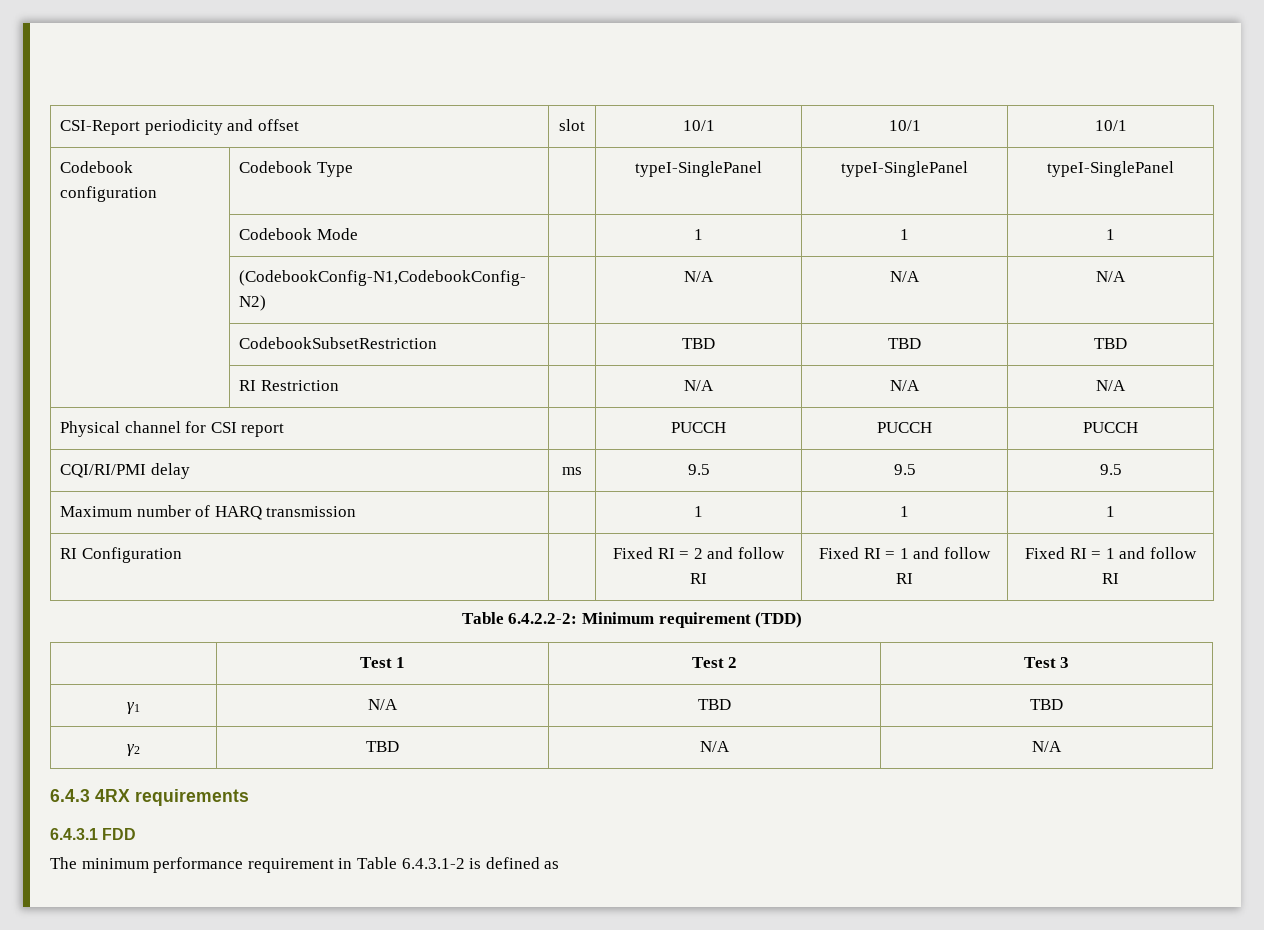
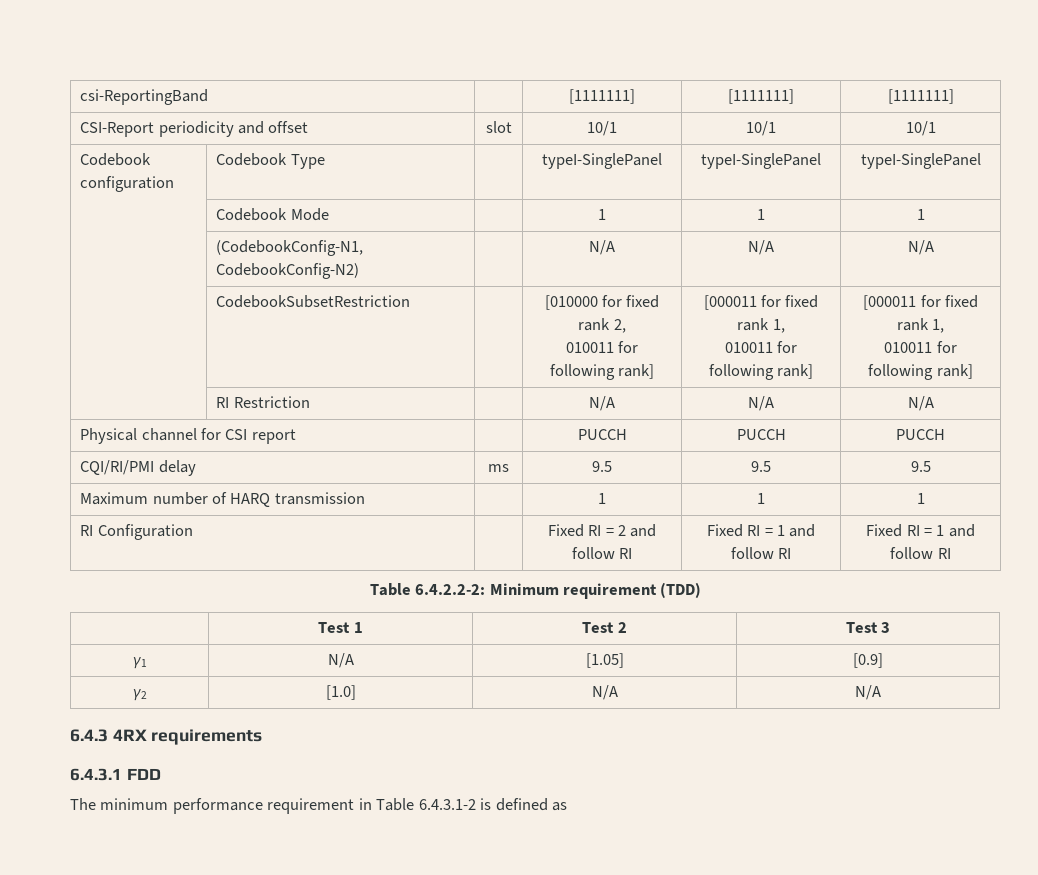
(60, 127) none -> [80,89,209,105] [569,89,635,104] [728,89,794,104] [887,89,954,104] csi-ReportingBand | | [1111111] | [1111111] | [1111111] //
[682,338,715,349] [888,338,921,349] [1094,338,1127,349] TBD | TBD | TBD -> [544,295,660,310] [578,318,626,333] [565,341,639,353] [549,364,655,380] [703,295,819,310] [737,318,785,333] [724,341,798,353] [708,364,814,380] [863,295,978,310] [896,318,945,333] [884,341,957,353] [868,364,973,380] [010000 for fixed rank 2, // 010011 for following rank] | [000011 for fixed rank 1, // 010011 for following rank] | [000011 for fixed rank 1, // 010011 for following rank]
[698,699,731,710] [1030,699,1063,710] TBD | TBD -> [585,653,624,668] [853,653,883,668] [1.05] | [0.9]
[366,741,399,752] TBD -> [325,685,356,700] [1.0]

